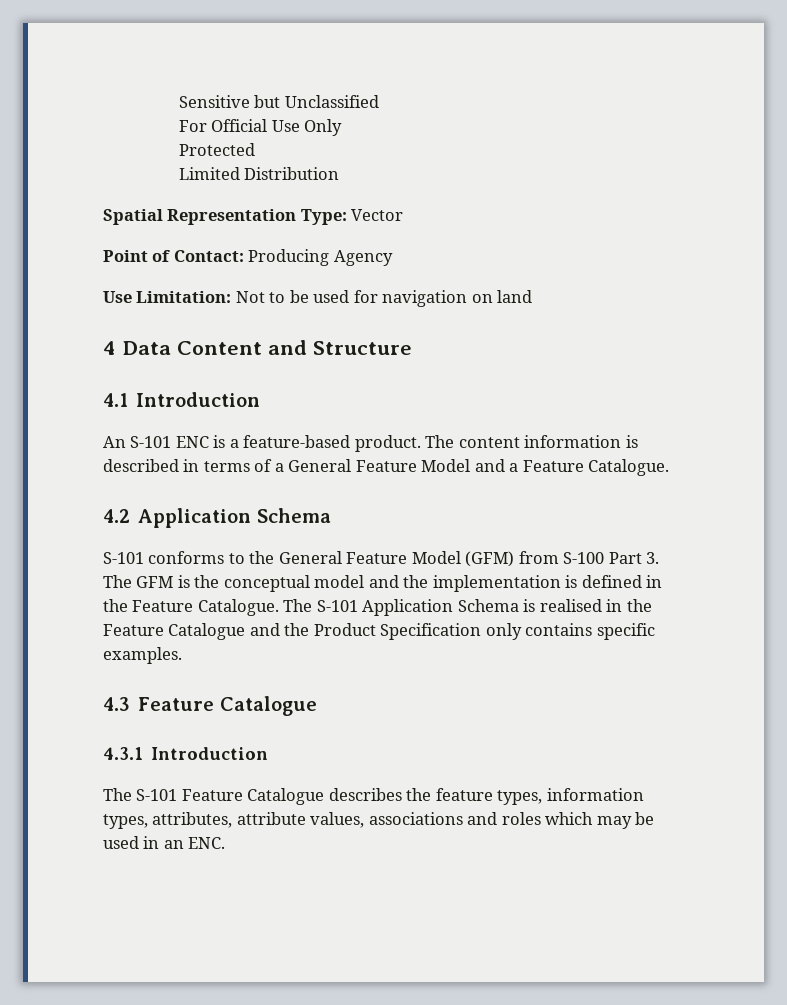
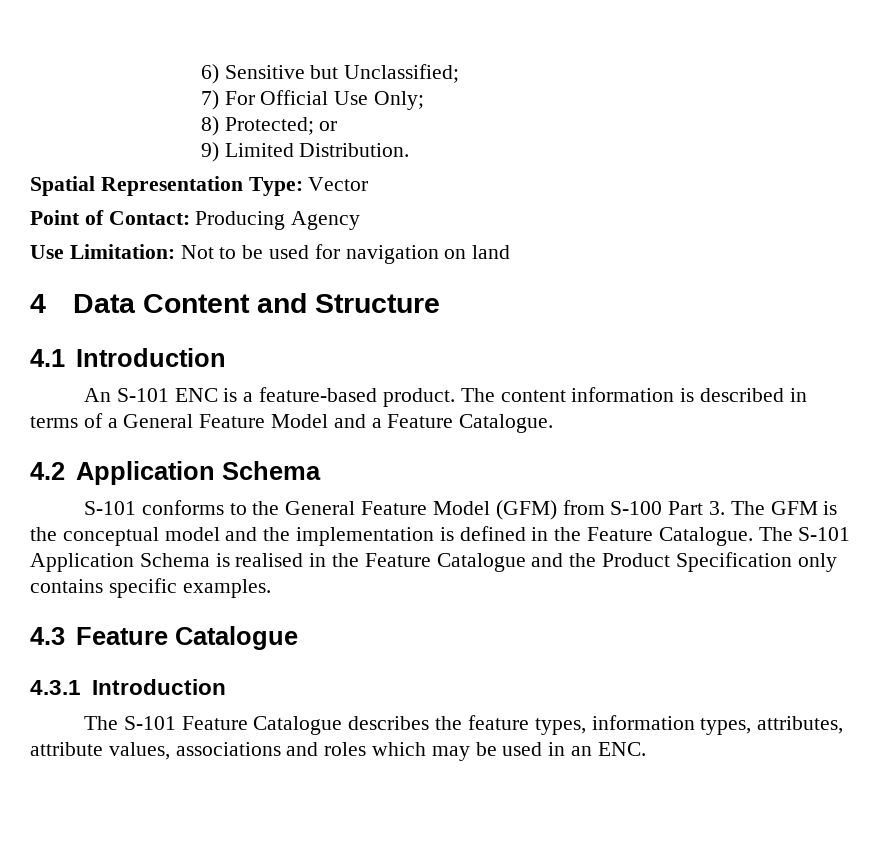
(178, 101) none -> [200,64,219,84] 6)
[284,95,379,108] Unclassified // -> [344,64,460,83] [200,90,219,110] Unclassified; // 7)
[304,119,343,136] [178,143,255,156] [178,167,340,180] Only // Protected // Limited Distribution -> [374,91,425,110] [200,116,338,136] [200,142,410,162] Only; // 8) Protected; or // 9) Limited Distribution.

